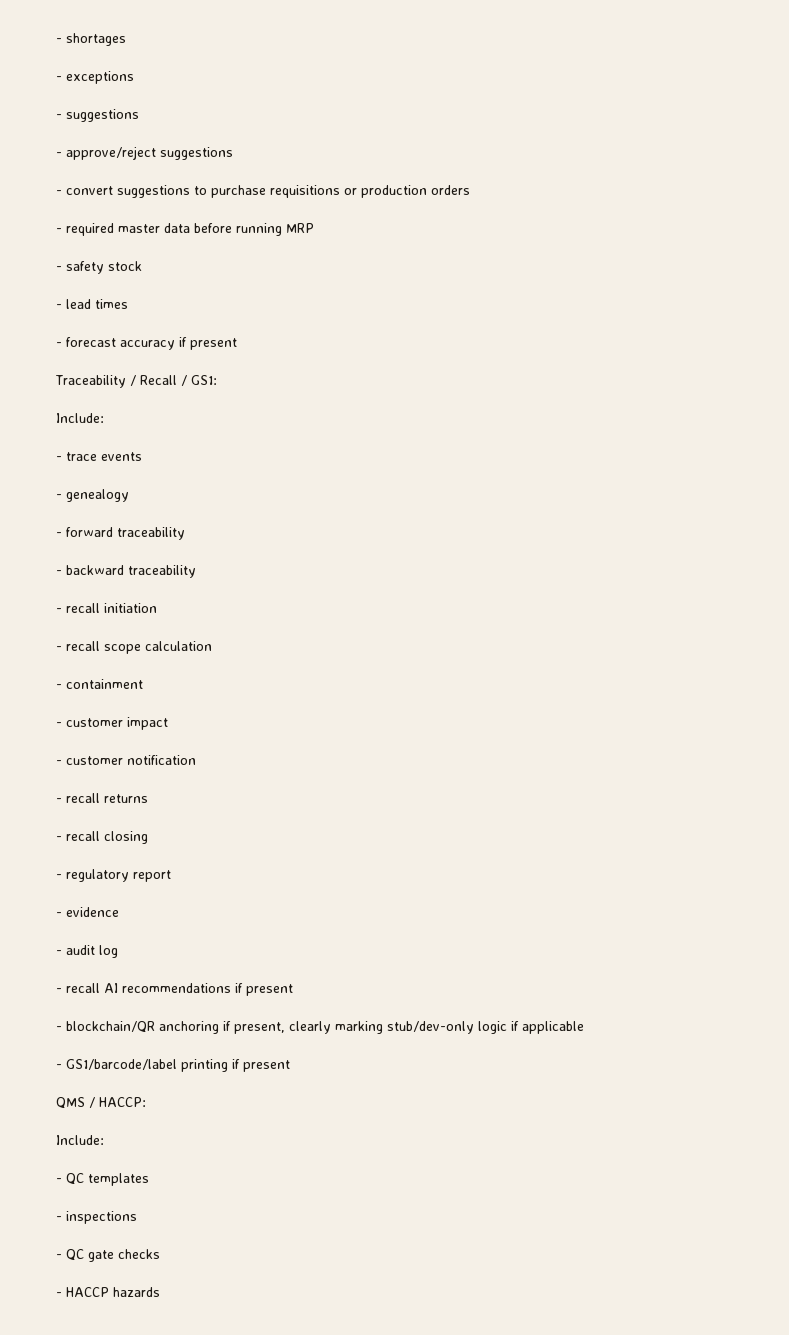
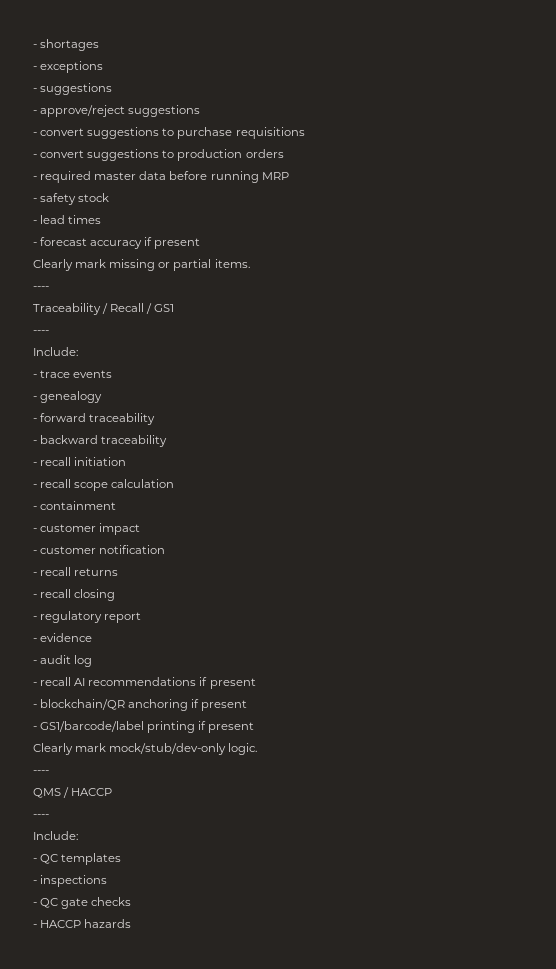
[344,188,357,195] or -> [33,149,175,161] // - convert suggestions to
(237, 344) none -> [33,259,250,271] [33,286,49,290] // Clearly mark missing or partial items. // ----
[191,375,217,385] GS1: -> [154,304,175,312] [33,330,49,334] GS1 // ----
[234,1021,584,1034] present, clearly marking stub/dev-only logic if applicable -> [201,700,248,711] present
(290, 1066) none -> [33,743,258,755] [33,770,49,774] // Clearly mark mock/stub/dev-only logic. // ----
[99,1097,146,1107] HACCP: -> [71,788,113,796] [33,814,49,818] HACCP // ----

